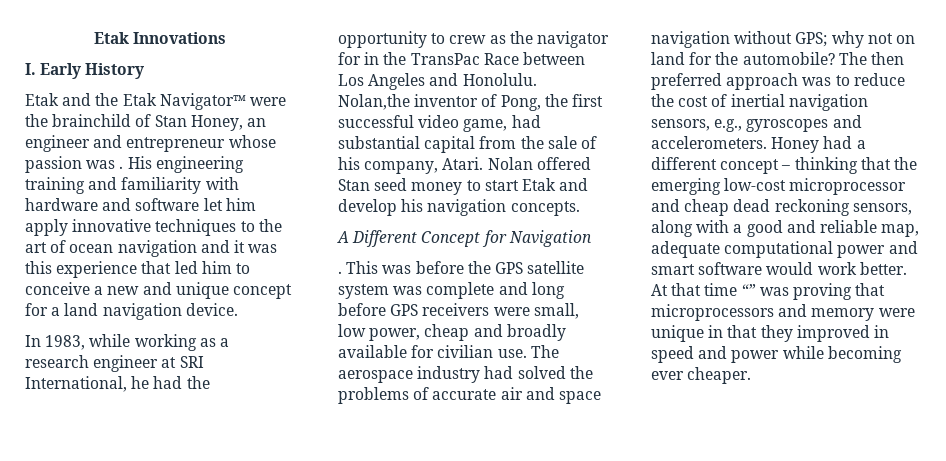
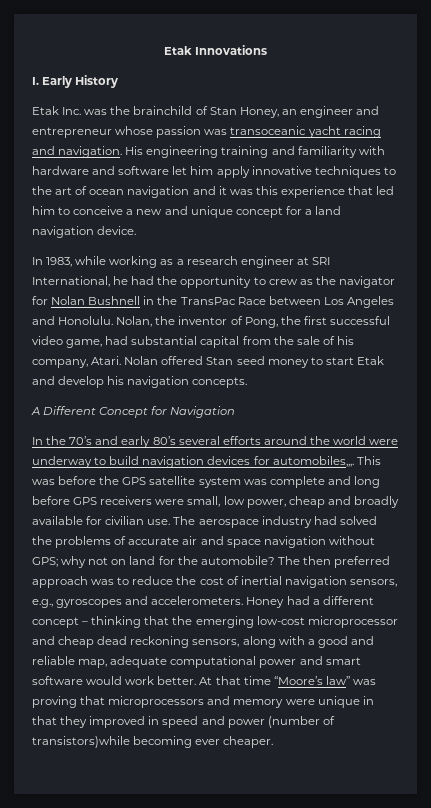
[62,93,286,110] and the Etak Navigator™ were -> [62,107,108,115] Inc. was
[119,166,124,169] . -> [230,126,381,138] [32,146,123,158] transoceanic yacht racing and navigation.
(361, 58) none -> [51,296,141,305] Nolan Bushnell
[338,94,410,110] Nolan,the -> [116,316,176,327] Nolan, the
[338,271,342,274] . -> [32,436,399,448] [32,456,354,468] In the 70’s and early 80’s several efforts around the world were underway to build navigation devices for automobiles,,,.
[741,284,756,296] “” -> [273,676,350,685] “Moore’s law”
[782,346,824,359] while -> [267,716,335,728] [32,736,130,748] (number of transistors)while

